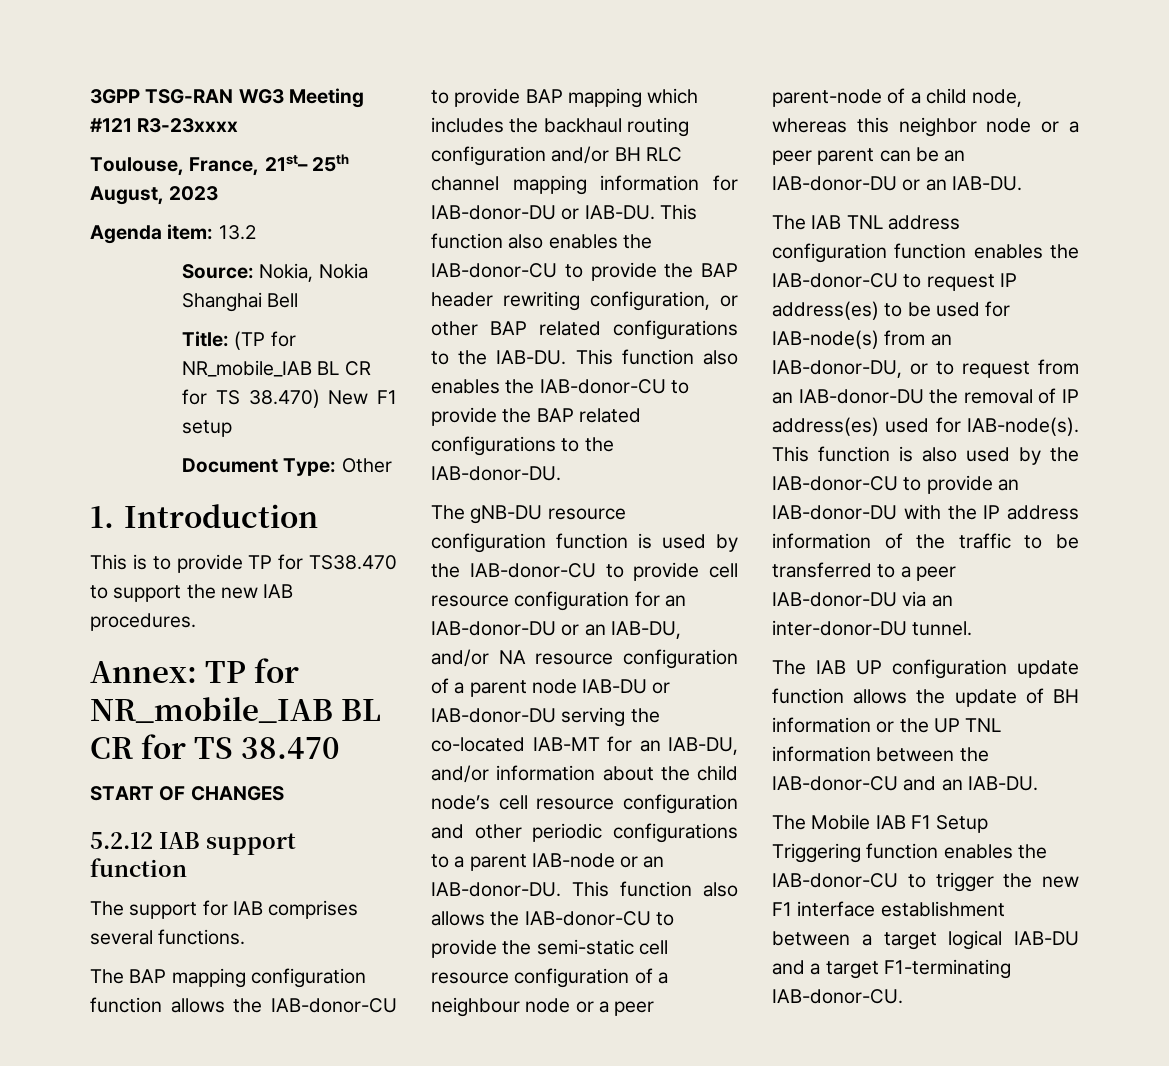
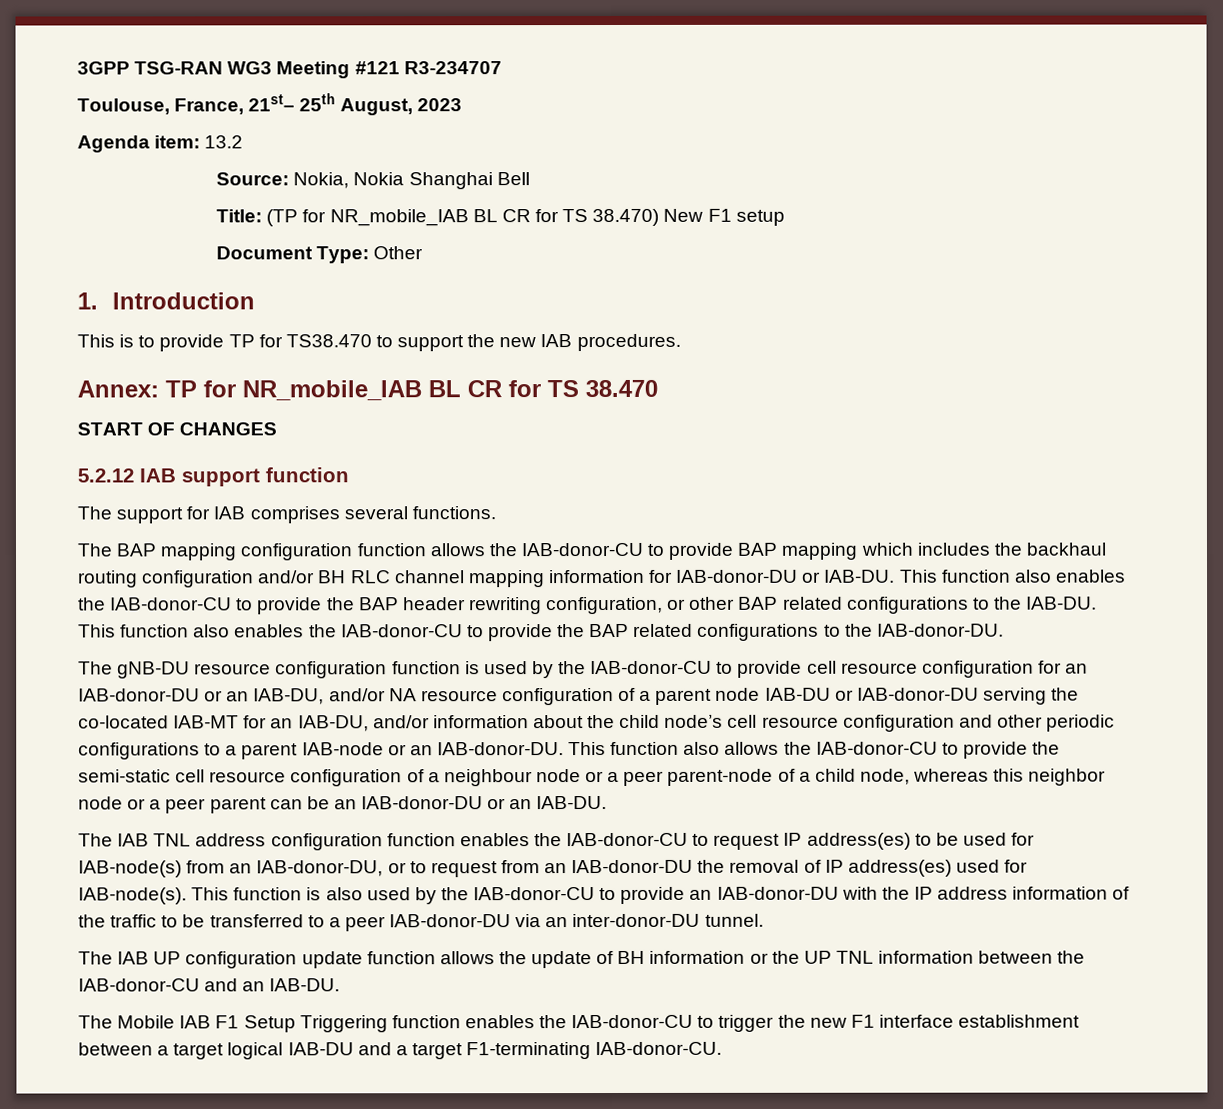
[137,118,239,133] R3-23xxxx -> [403,61,502,75] R3-234707

